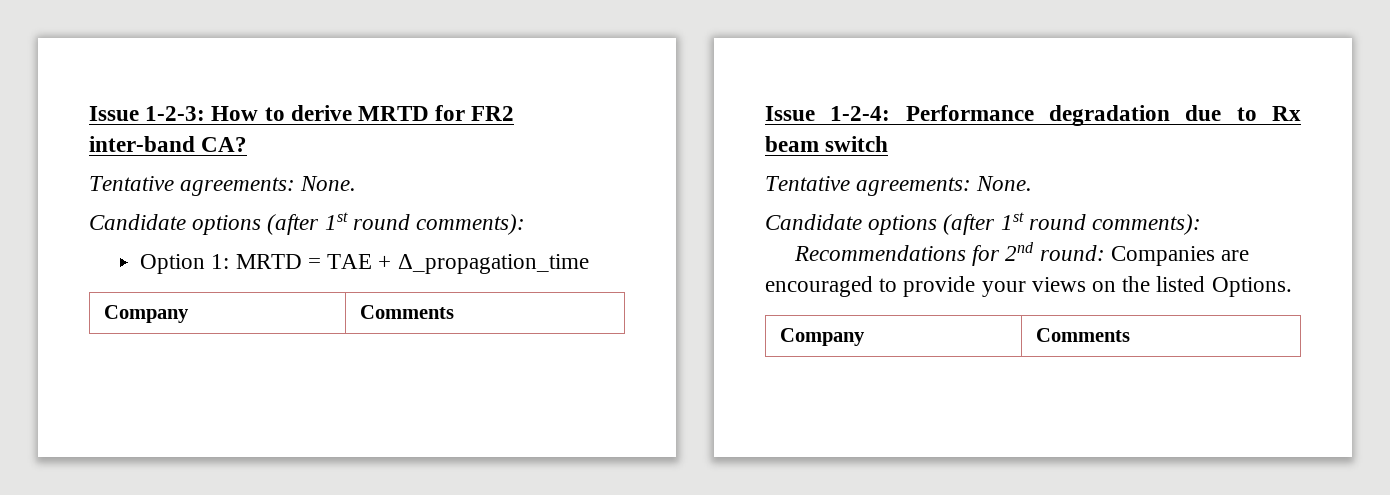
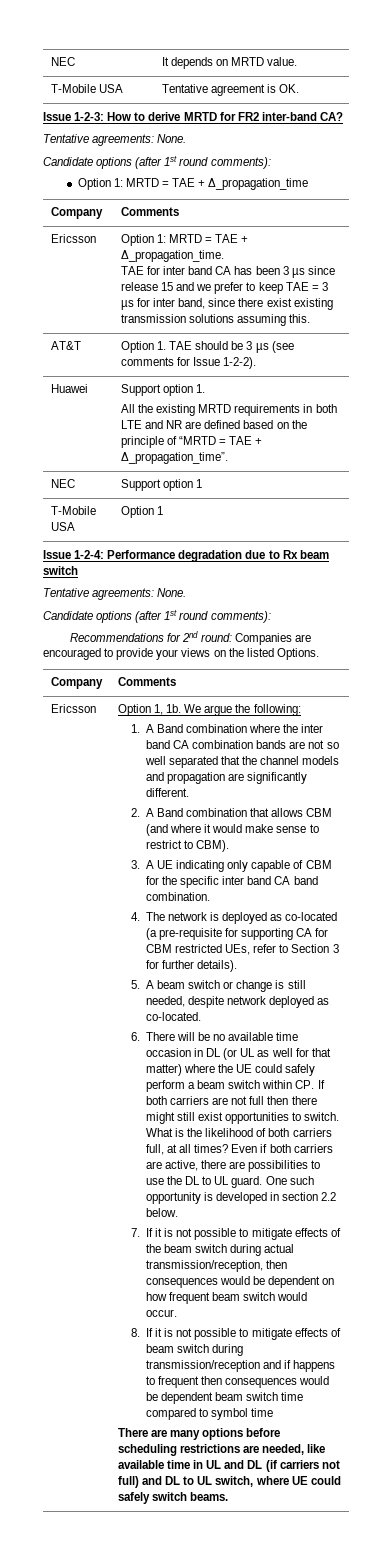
(89, 113) none -> [50,57,75,66] [161,57,298,69] [50,84,124,93] [161,84,300,96] NEC | It depends on MRTD value. // T-Mobile USA | Tentative agreement is OK. //
(455, 312) none -> [50,234,96,243] [120,234,249,246] [120,250,224,262] [120,266,335,278] [120,282,328,294] [120,298,333,310] [120,314,311,326] [50,341,81,350] [120,341,294,353] [120,357,257,369] [50,384,88,393] [120,384,206,396] [120,404,337,416] [120,420,307,429] [120,436,263,448] [120,452,228,464] [50,479,75,488] [120,479,203,491] [50,506,96,515] [50,522,75,531] [120,506,164,518] // Ericsson | Option 1: MRTD = TAE + Δ_propagation_time. // TAE for inter band CA has been 3 µs since release 15 and we prefer to keep TAE = 3 µs for inter band, since there exist existing transmission solutions assuming this. // AT&T | Option 1. TAE should be 3 µs (see comments for Issue 1-2-2). // Huawei | Support option 1. // All the existing MRTD requirements in both LTE and NR are defined based on the principle of “MRTD = TAE + Δ_propagation_time”. // NEC | Support option 1 // T-Mobile USA | Option 1
(1131, 335) none -> [50,704,96,713] [117,704,301,716] [131,724,324,733] [145,740,339,749] [144,756,340,768] [145,772,308,784] [145,788,189,797] [131,808,333,817] [145,824,319,836] [145,840,230,852] [131,860,332,872] [145,876,318,888] [145,892,210,901] [131,912,338,924] [145,928,329,940] [145,944,339,955] [145,960,238,972] [131,980,306,992] [145,996,330,1008] [145,1012,201,1021] [131,1032,299,1041] [145,1048,331,1060] [145,1064,316,1076] [145,1080,325,1092] [145,1096,317,1105] [145,1112,340,1124] [145,1128,332,1137] [145,1144,333,1155] [145,1160,321,1172] [145,1176,314,1188] [145,1192,337,1204] [145,1208,178,1217] [131,1228,341,1240] [145,1244,295,1256] [145,1260,288,1272] [145,1276,335,1288] [145,1292,308,1304] [145,1309,177,1317] [131,1328,341,1340] [145,1344,244,1356] [145,1360,336,1372] [145,1376,330,1388] [145,1392,304,1404] [145,1408,274,1420] [117,1428,281,1440] [117,1444,326,1456] [117,1460,340,1472] [117,1476,341,1488] [117,1492,229,1504] // Ericsson | Option 1, 1b. We argue the following: // 1. A Band combination where the inter band CA combination bands are not so well separated that the channel models and propagation are significantly different. // 2. A Band combination that allows CBM (and where it would make sense to restrict to CBM). // 3. A UE indicating only capable of CBM for the specific inter band CA band combination. // 4. The network is deployed as co-located (a pre-requisite for supporting CA for CBM restricted UEs, refer to Section 3 for further details). // 5. A beam switch or change is still needed, despite network deployed as co-located. // 6. There will be no available time occasion in DL (or UL as well for that matter) where the UE could safely perform a beam switch within CP. If both carriers are not full then there might still exist opportunities to switch. What is the likelihood of both carriers full, at all times? Even if both carriers are active, there are possibilities to use the DL to UL guard. One such opportunity is developed in section 2.2 below. // 7. If it is not possible to mitigate effects of the beam switch during actual transmission/reception, then consequences would be dependent on how frequent beam switch would occur. // 8. If it is not possible to mitigate effects of beam switch during transmission/reception and if happens to frequent then consequences would be dependent beam switch time compared to symbol time // There are many options before scheduling restrictions are needed, like available time in UL and DL (if carriers not full) and DL to UL switch, where UE could safely switch beams.

